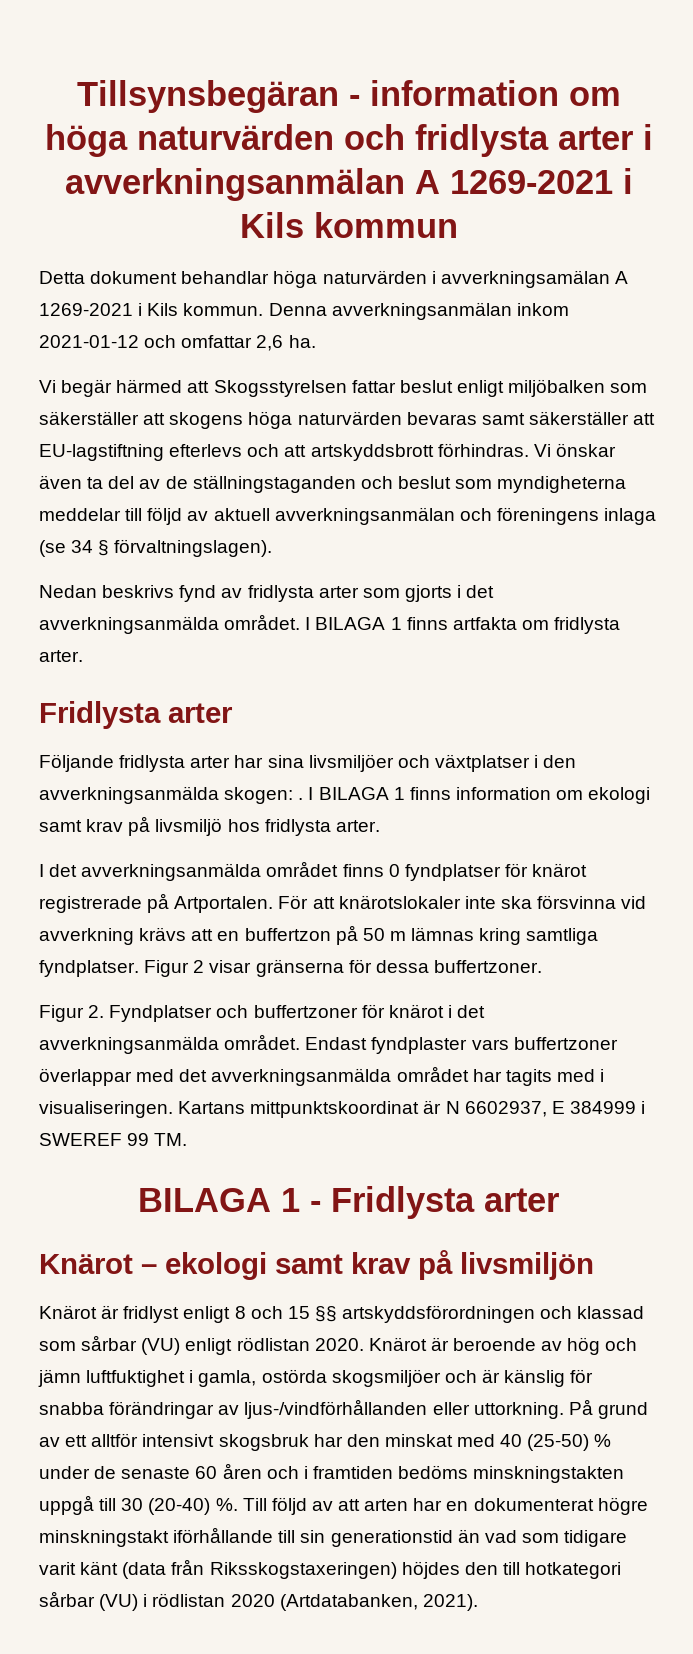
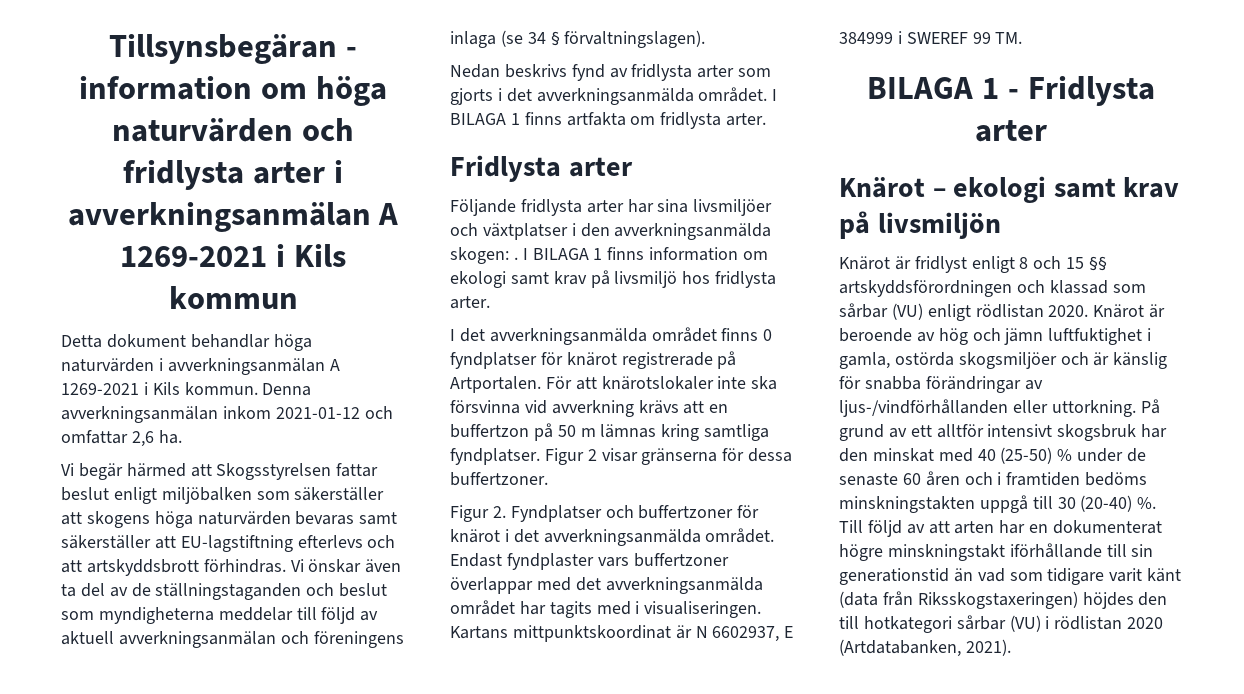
[440,270,610,288] avverkningsamälan -> [167,358,325,375] avverkningsanmälan

